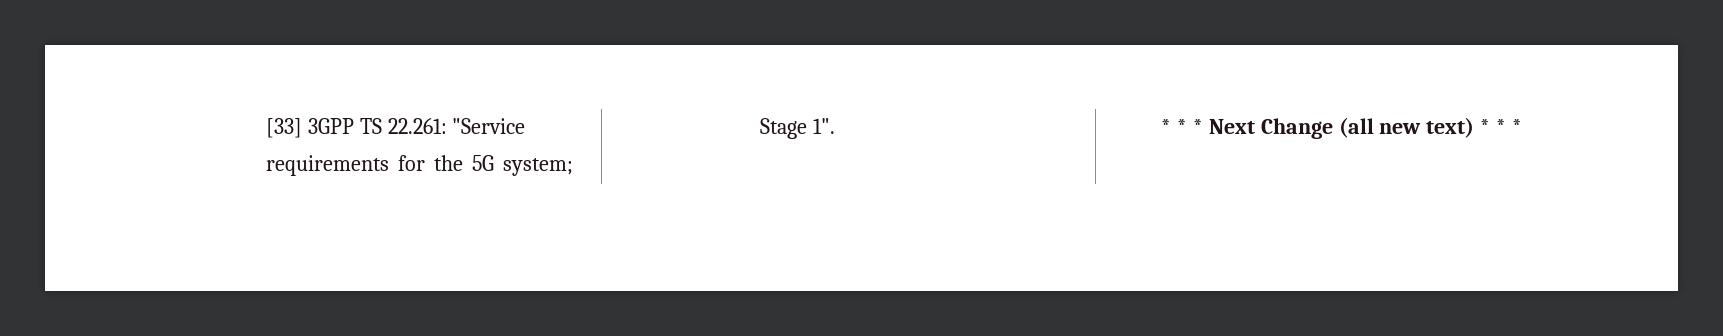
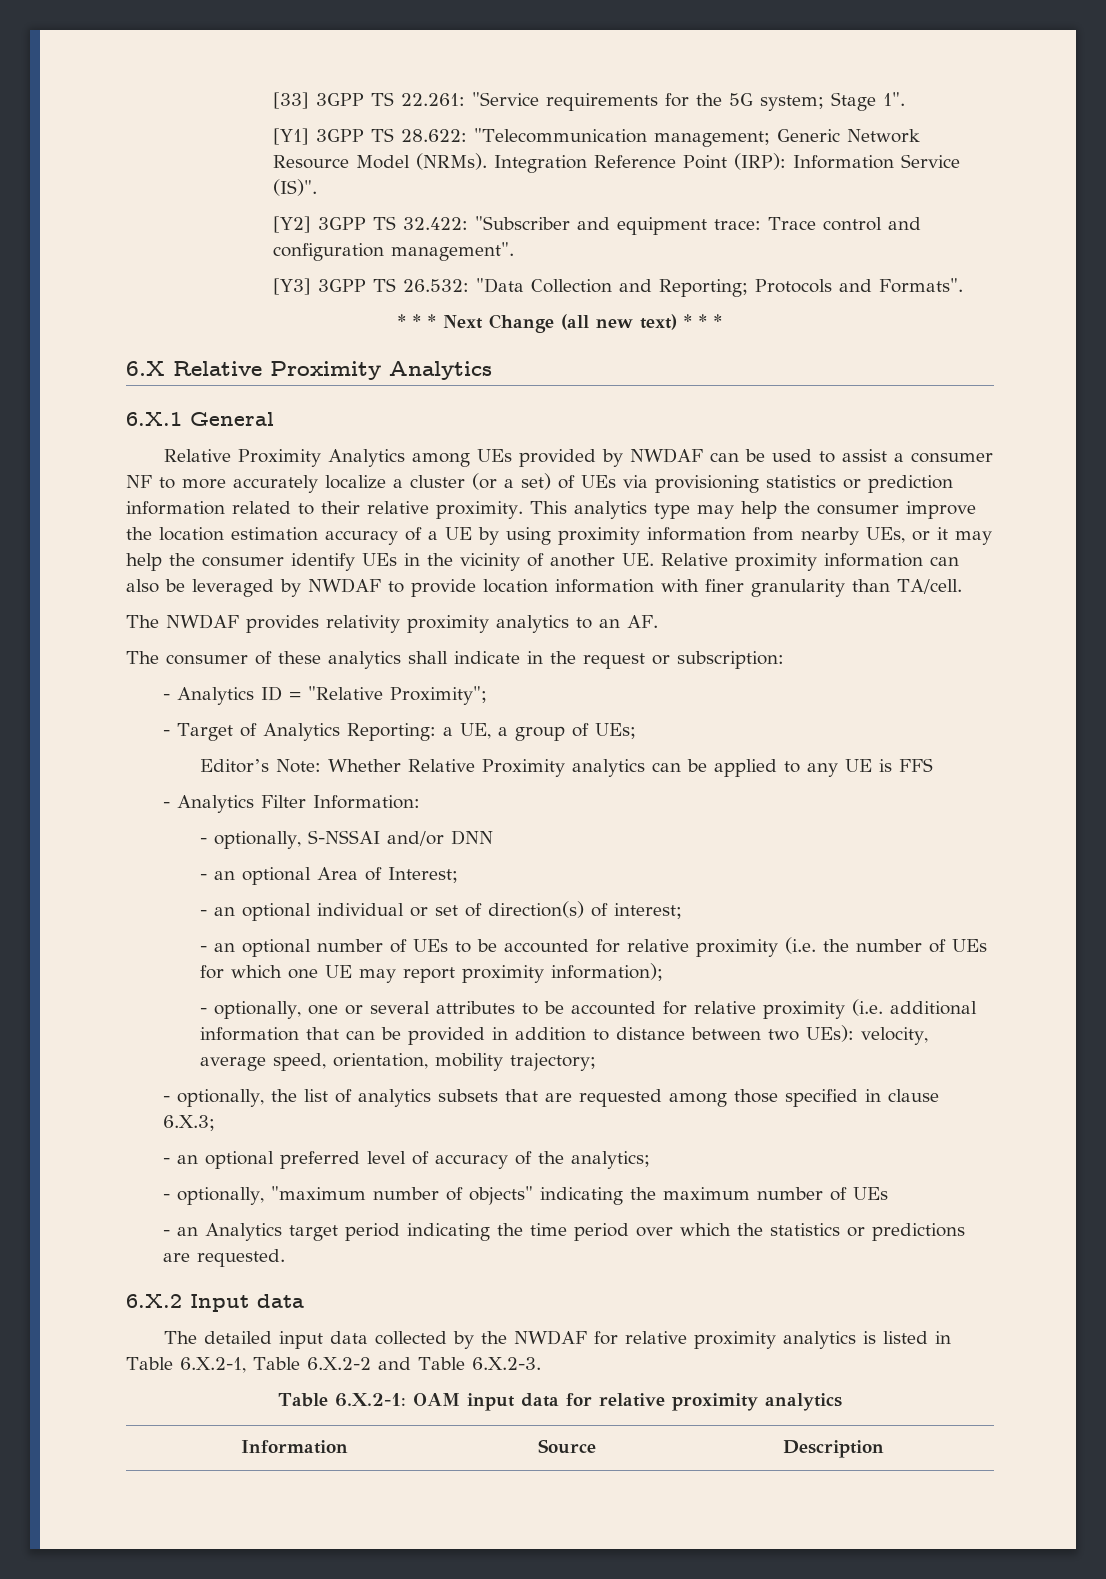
(835, 126) none -> [273,128,921,147] [273,153,961,173] [273,179,318,196] [273,216,922,235] [273,242,515,261] [273,278,964,297] // [Y1] 3GPP TS 28.622: "Telecommunication management; Generic Network Resource Model (NRMs). Integration Reference Point (IRP): Information Service (IS)". // [Y2] 3GPP TS 32.422: "Subscriber and equipment trace: Trace control and configuration management". // [Y3] 3GPP TS 26.532: "Data Collection and Reporting; Protocols and Formats".
(1523, 126) none -> [126,361,492,380] [126,412,274,426] [163,448,993,467] [126,473,953,493] [126,501,976,519] [126,527,992,545] [126,553,959,571] [126,578,962,597] [126,614,658,633] [126,651,784,669] [162,686,487,705] [162,723,636,741] [199,758,933,777] [162,795,420,813] [199,830,493,849] [199,867,458,885] [199,901,682,921] [199,937,987,957] [199,963,663,983] [199,999,977,1019] [199,1025,928,1045] [199,1053,596,1071] [162,1089,939,1107] [162,1115,215,1131] [162,1151,650,1169] [162,1186,888,1205] [162,1223,965,1241] [162,1249,285,1267] [126,1294,304,1312] [163,1330,951,1349] [126,1357,541,1373] [278,1393,842,1411] [240,1440,348,1454] [538,1439,596,1454] [782,1440,884,1458] // 6.X Relative Proximity Analytics // 6.X.1 General // Relative Proximity Analytics among UEs provided by NWDAF can be used to assist a consumer NF to more accurately localize a cluster (or a set) of UEs via provisioning statistics or prediction information related to their relative proximity. This analytics type may help the consumer improve the location estimation accuracy of a UE by using proximity information from nearby UEs, or it may help the consumer identify UEs in the vicinity of another UE. Relative proximity information can also be leveraged by NWDAF to provide location information with finer granularity than TA/cell. // The NWDAF provides relativity proximity analytics to an AF. // The consumer of these analytics shall indicate in the request or subscription: // - Analytics ID = "Relative Proximity"; // - Target of Analytics Reporting: a UE, a group of UEs; // Editor’s Note: Whether Relative Proximity analytics can be applied to any UE is FFS // - Analytics Filter Information: // - optionally, S-NSSAI and/or DNN // - an optional Area of Interest; // - an optional individual or set of direction(s) of interest; // - an optional number of UEs to be accounted for relative proximity (i.e. the number of UEs for which one UE may report proximity information); // - optionally, one or several attributes to be accounted for relative proximity (i.e. additional information that can be provided in addition to distance between two UEs): velocity, average speed, orientation, mobility trajectory; // - optionally, the list of analytics subsets that are requested among those specified in clause 6.X.3; // - an optional preferred level of accuracy of the analytics; // - optionally, "maximum number of objects" indicating the maximum number of UEs // - an Analytics target period indicating the time period over which the statistics or predictions are requested. // 6.X.2 Input data // The detailed input data collected by the NWDAF for relative proximity analytics is listed in Table 6.X.2-1, Table 6.X.2-2 and Table 6.X.2-3. // Table 6.X.2-1: OAM input data for relative proximity analytics // Information | Source | Description

